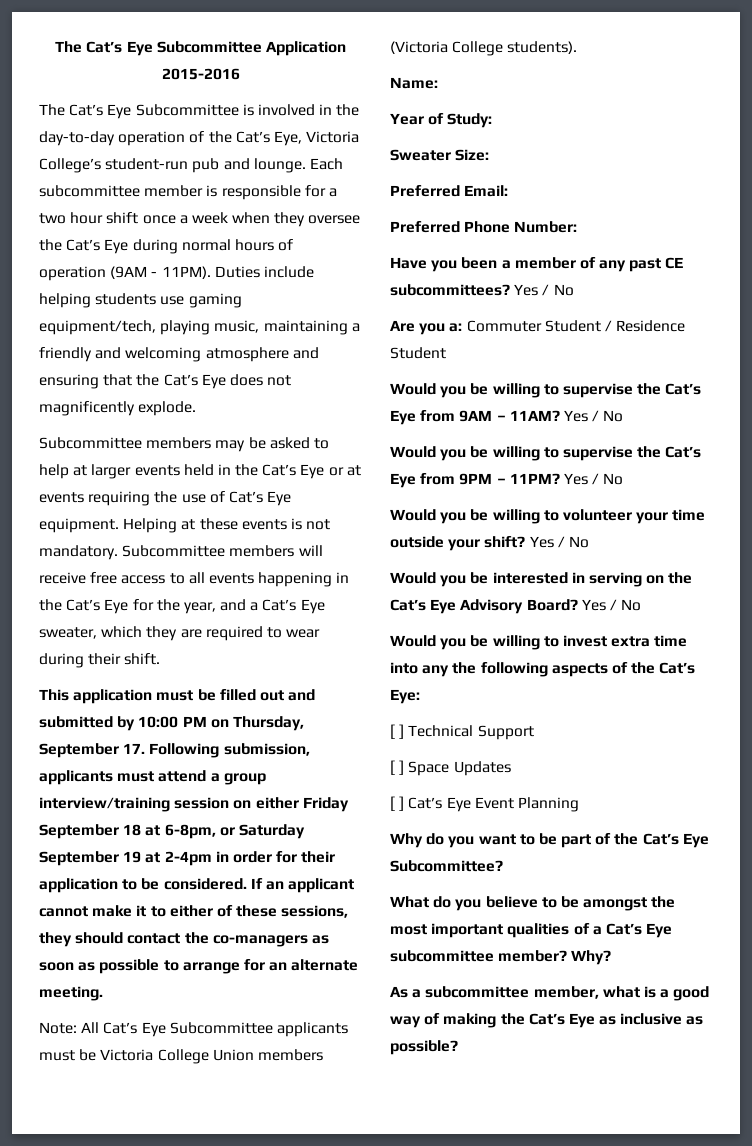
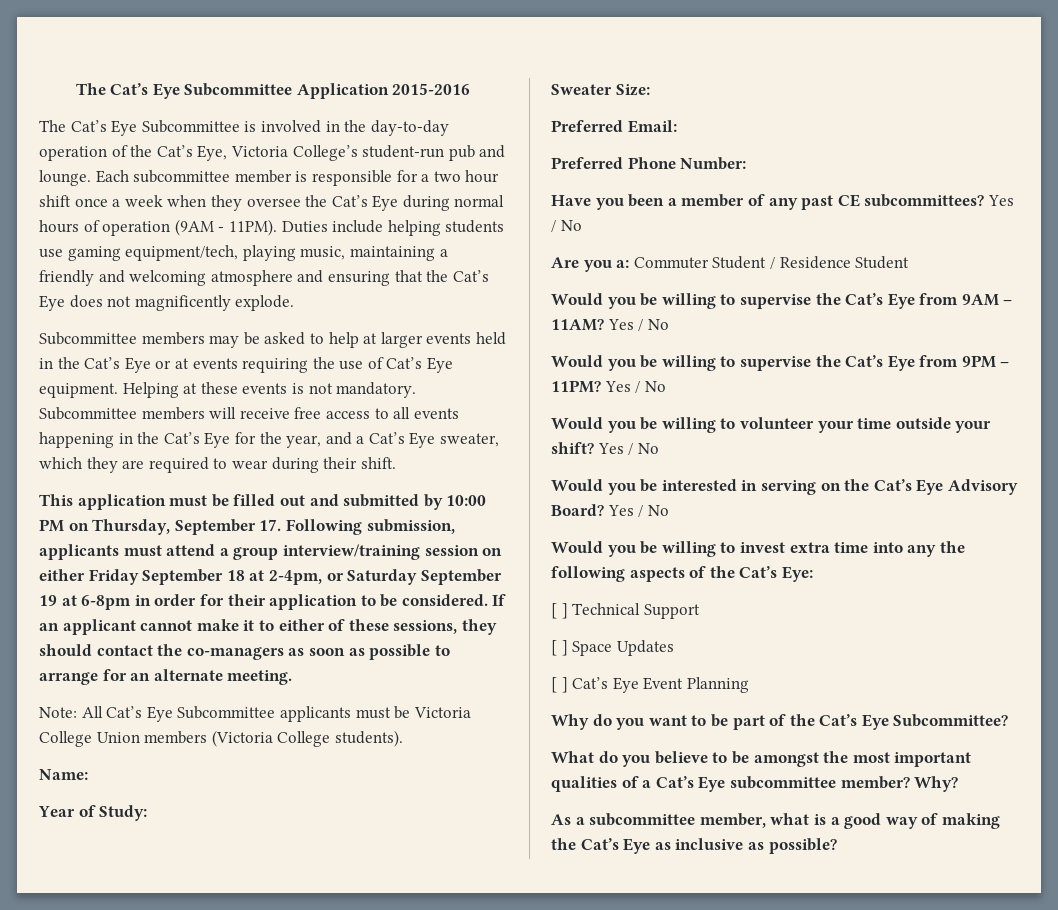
[164,824,216,839] 6-8pm, -> [268,570,322,585] 2-4pm,
[164,851,212,866] 2-4pm -> [81,595,132,610] 6-8pm

